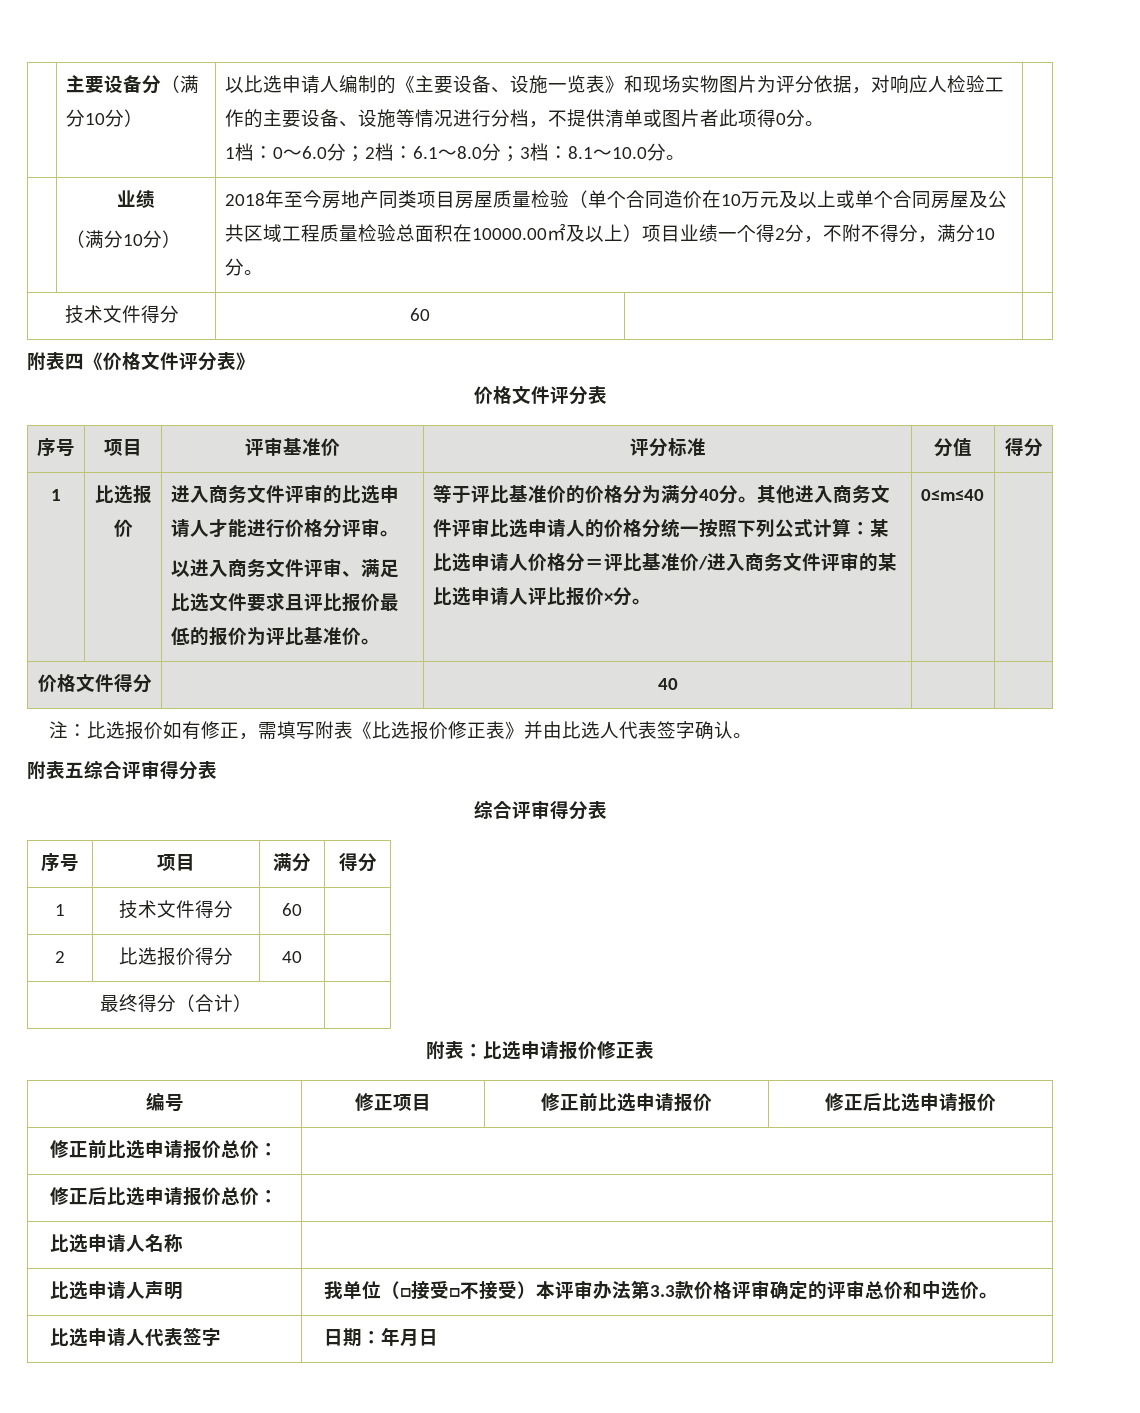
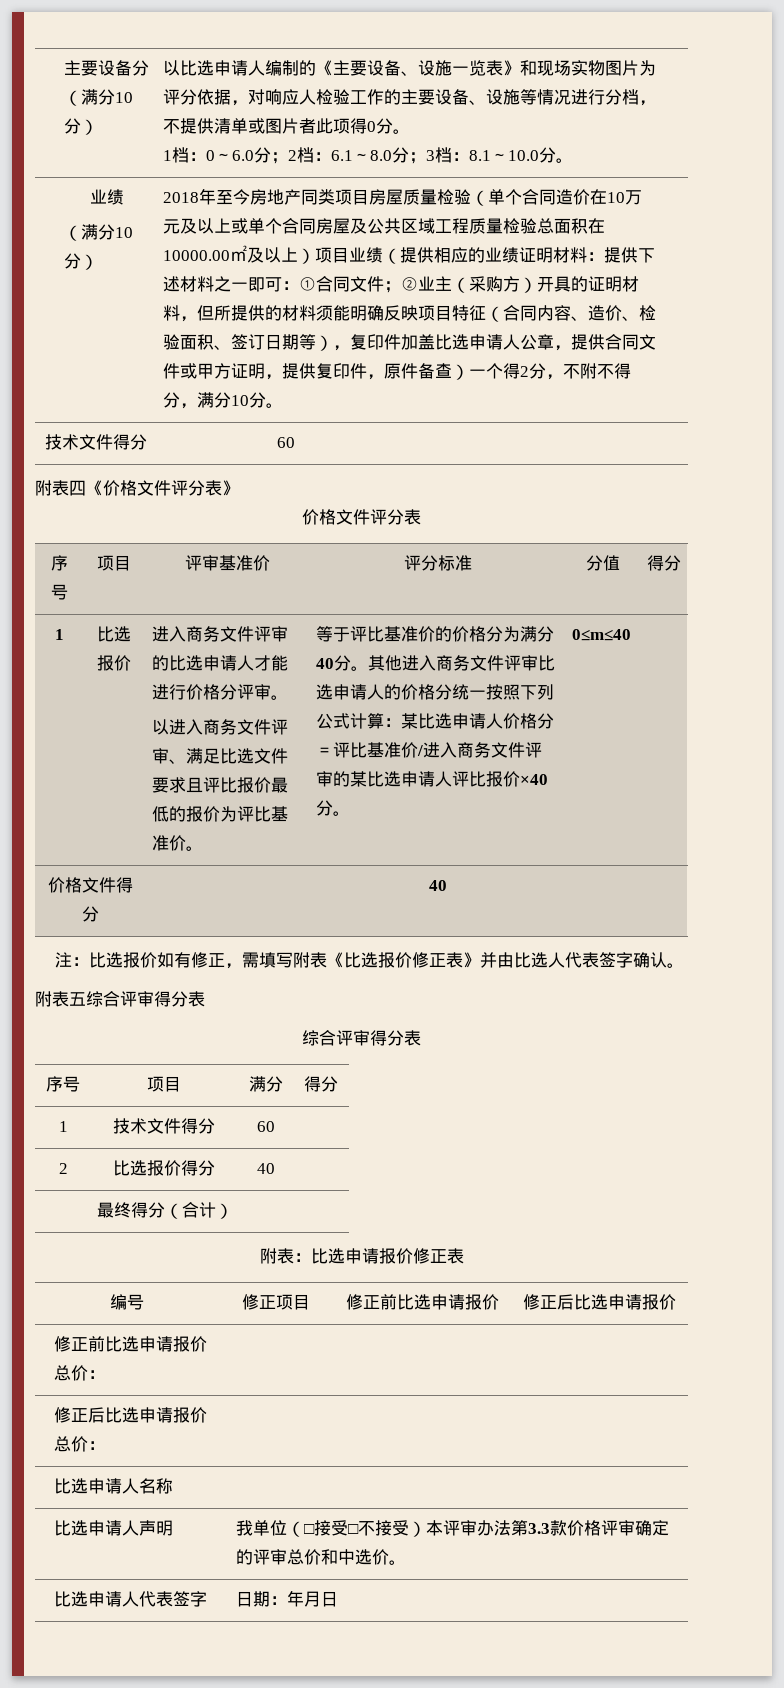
(718, 233) none -> [383,247,656,264] [163,276,640,293] [163,305,657,322] [163,334,657,351] [163,363,470,380] （提供相应的业绩证明材料：提供下述材料之一即可：①合同文件；②业主（采购方）开具的证明材料，但所提供的材料须能明确反映项目特征（合同内容、造价、检验面积、签订日期等），复印件加盖比选申请人公章，提供合同文件或甲方证明，提供复印件，原件备查）
[603,592,613,603] × -> [520,774,549,785] ×40

